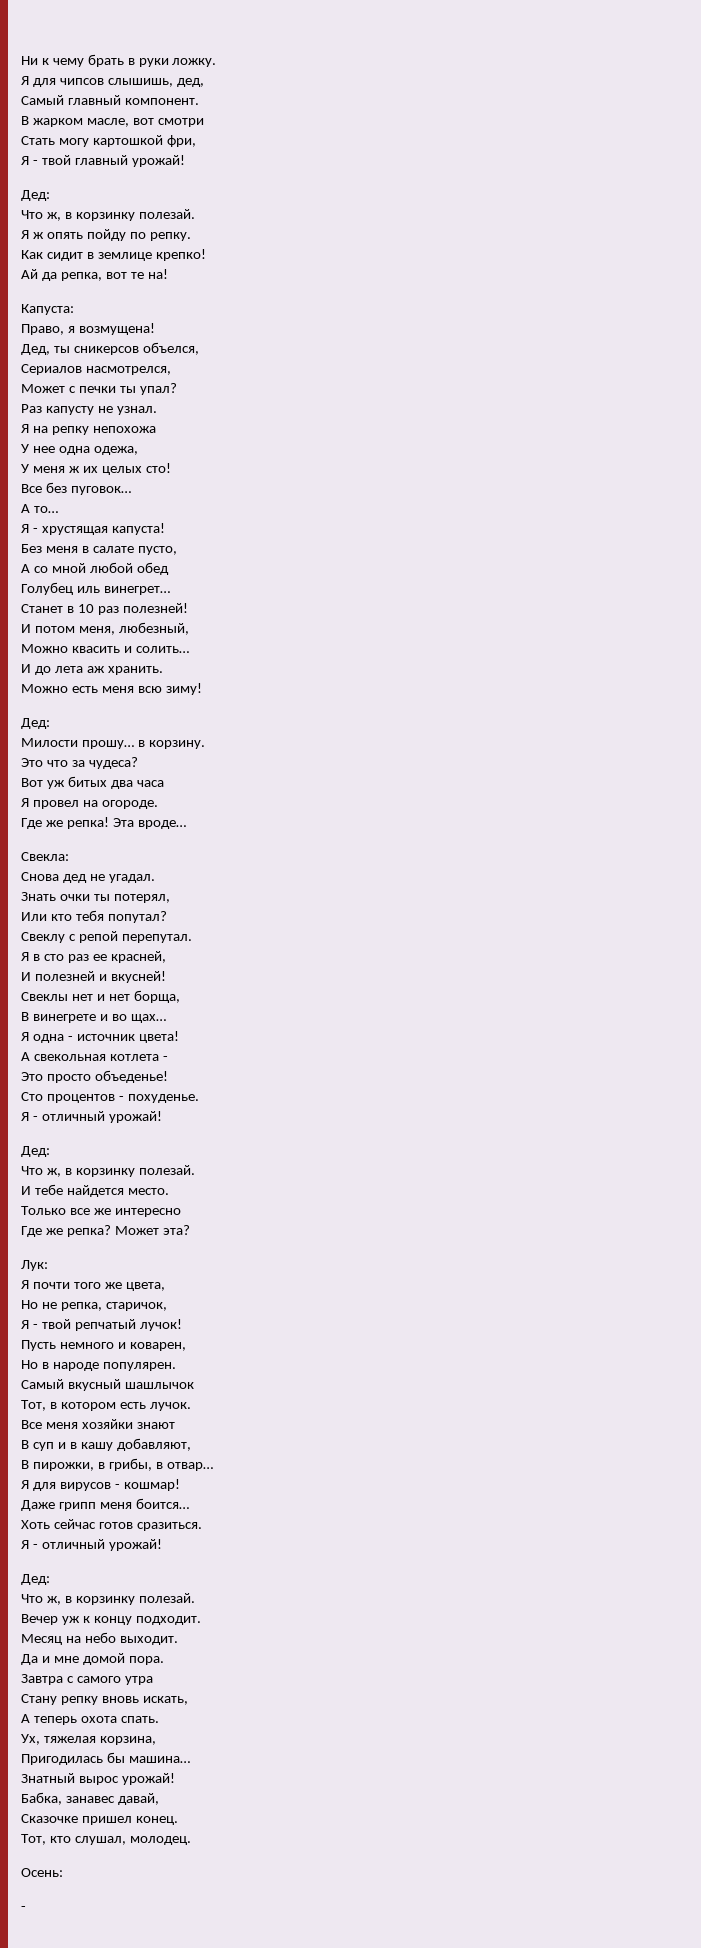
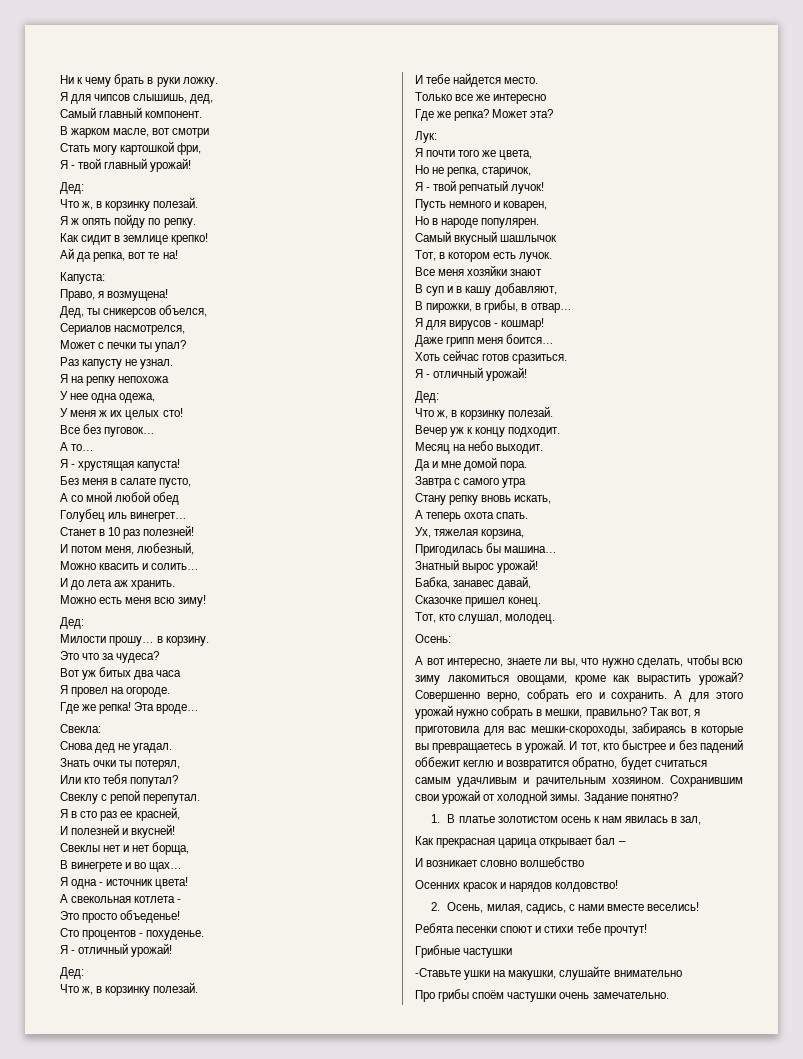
[21,1906,26,1911] - -> [415,655,743,668] [415,671,743,685] [415,689,743,702] [415,705,700,719] [415,723,743,736] [415,739,743,753] [415,757,707,770] [415,775,743,787] [415,790,678,804] [431,814,702,825] [415,835,626,848] [415,857,585,867] [415,880,619,892] [431,902,700,914] [415,923,647,936] [415,945,513,958] [415,966,682,980] [415,989,669,1002] А вот интересно, знаете ли вы, что нужно сделать, чтобы всю зиму лакомиться овощами, кроме как вырастить урожай? Совершенно верно, собрать его и сохранить. А для этого урожай нужно собрать в мешки, правильно? Так вот, я приготовила для вас мешки-скороходы, забираясь в которые вы превращаетесь в урожай. И тот, кто быстрее и без падений оббежит кеглю и возвратится обратно, будет считаться самым удачливым и рачительным хозяином. Сохранившим свои урожай от холодной зимы. Задание понятно? // 1. В платье золотистом осень к нам явилась в зал, // Как прекрасная царица открывает бал – // И возникает словно волшебство // Осенних красок и нарядов колдовство! // 2. Осень, милая, садись, с нами вместе веселись! // Ребята песенки споют и стихи тебе прочтут! // Грибные частушки // -Ставьте ушки на макушки, слушайте внимательно // Про грибы споём частушки очень замечательно.

